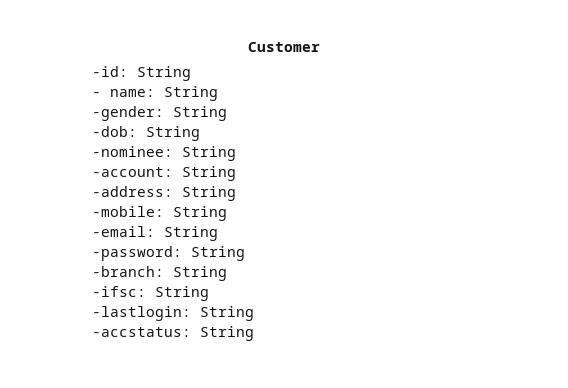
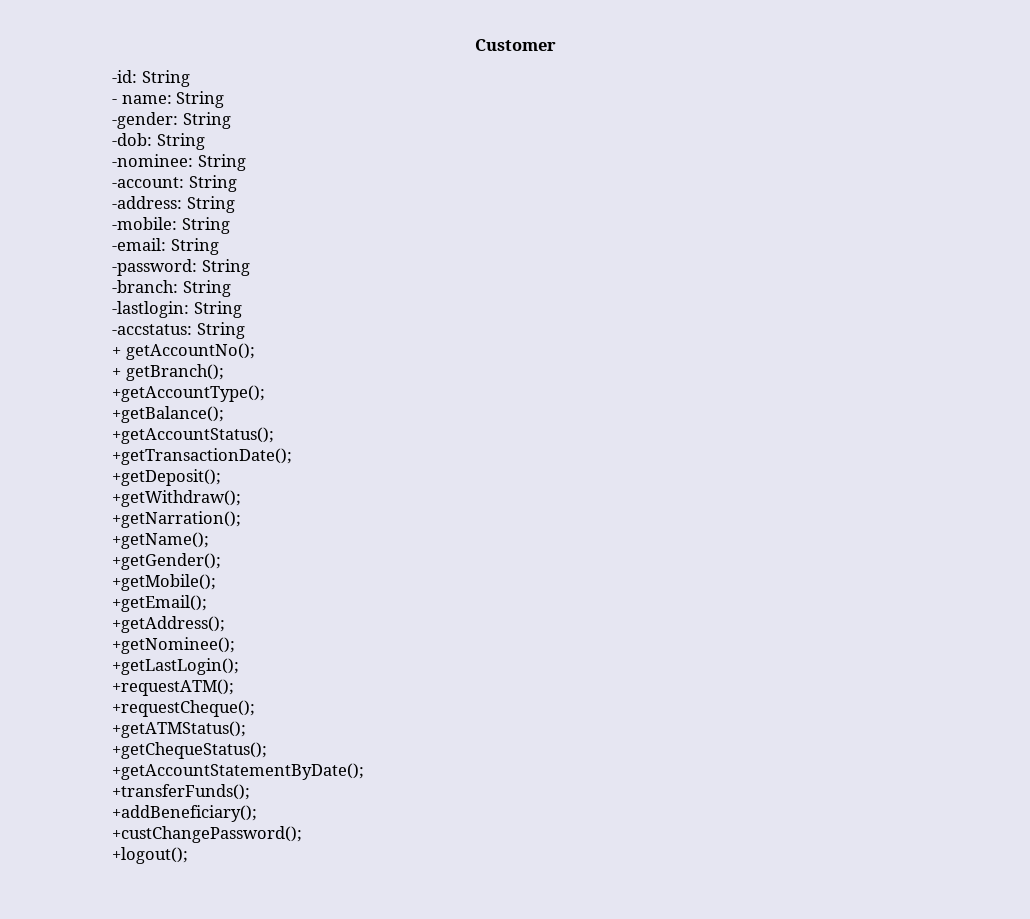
[91,286,209,301] // -ifsc: String -> (231, 288) none
(254, 333) none -> [112,343,255,360] [112,364,224,381] [112,385,266,402] [112,406,225,423] [112,427,275,444] [112,448,293,465] [112,469,222,486] [112,490,242,507] [112,511,242,528] [112,532,210,549] [112,553,222,570] [112,574,217,591] [112,595,208,612] [112,616,226,633] [112,637,236,654] [112,658,240,675] [112,679,235,696] [112,700,256,717] [112,721,247,738] [112,742,268,759] [112,763,365,780] [112,784,251,800] [112,805,258,822] [112,826,303,843] [112,847,189,864] // + getAccountNo(); // + getBranch(); // +getAccountType(); // +getBalance(); // +getAccountStatus(); // +getTransactionDate(); // +getDeposit(); // +getWithdraw(); // +getNarration(); // +getName(); // +getGender(); // +getMobile(); // +getEmail(); // +getAddress(); // +getNominee(); // +getLastLogin(); // +requestATM(); // +requestCheque(); // +getATMStatus(); // +getChequeStatus(); // +getAccountStatementByDate(); // +transferFunds(); // +addBeneficiary(); // +custChangePassword(); // +logout();

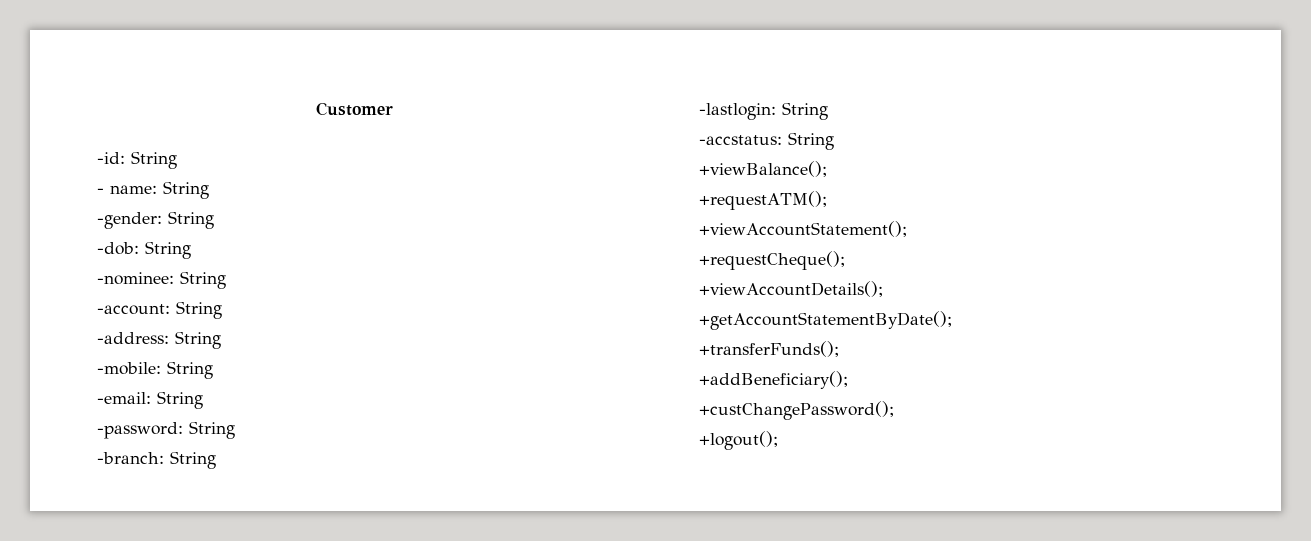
[112,343,255,360] [112,364,224,381] [112,385,266,402] [112,406,225,423] [112,427,275,444] [112,448,293,465] [112,469,222,486] [112,490,242,507] [112,511,242,528] [112,532,210,549] [112,553,222,570] [112,574,217,591] [112,595,208,612] [112,616,226,633] [112,637,236,654] [112,658,240,675] + getAccountNo(); // + getBranch(); // +getAccountType(); // +getBalance(); // +getAccountStatus(); // +getTransactionDate(); // +getDeposit(); // +getWithdraw(); // +getNarration(); // +getName(); // +getGender(); // +getMobile(); // +getEmail(); // +getAddress(); // +getNominee(); // +getLastLogin(); -> [698,161,827,177] +viewBalance();
(235, 687) none -> [698,221,907,237] // +viewAccountStatement();
[112,721,247,738] [112,742,268,759] +getATMStatus(); // +getChequeStatus(); -> [698,281,883,297] +viewAccountDetails();

